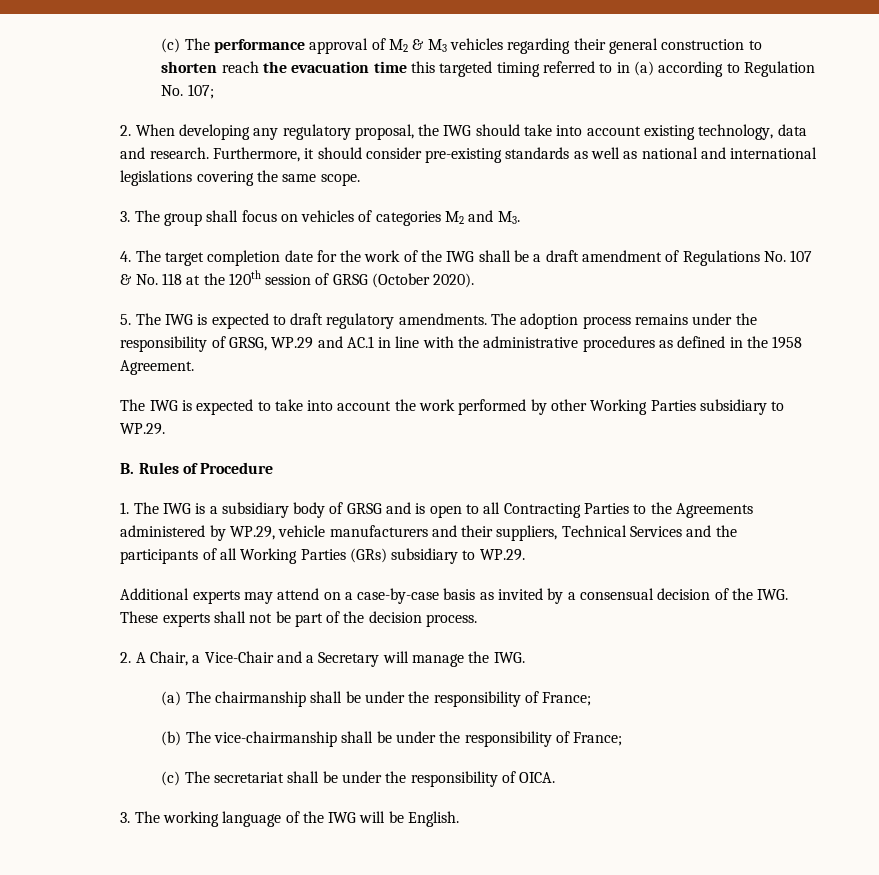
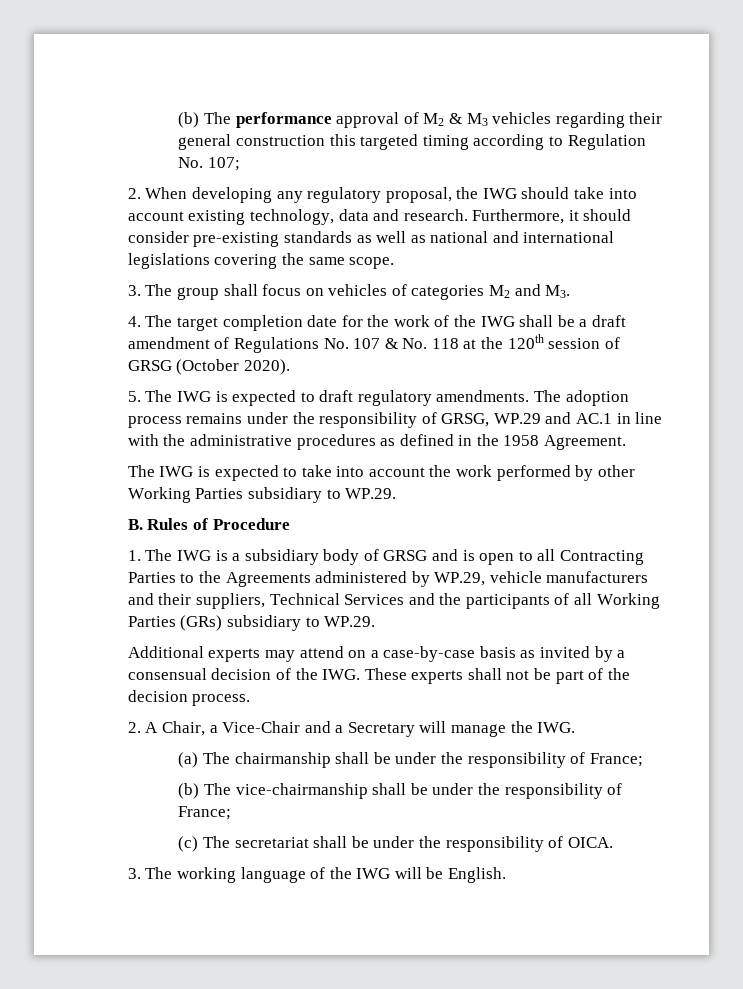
[161,38,181,53] (c) -> [178,112,200,128] (b)
[748,40,762,50] [161,61,654,77] to shorten reach the evacuation time this targeted timing referred to in (a) -> [329,134,469,150] this targeted timing

